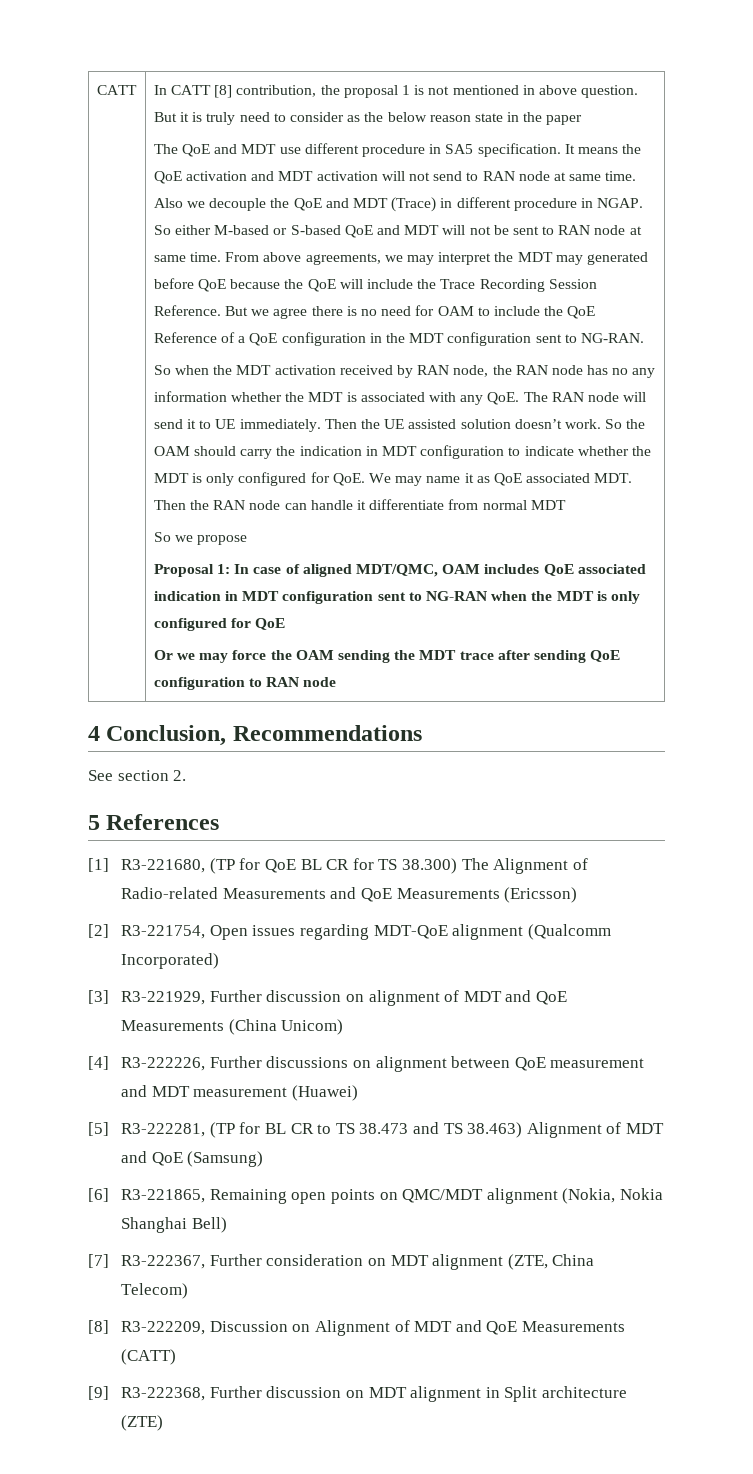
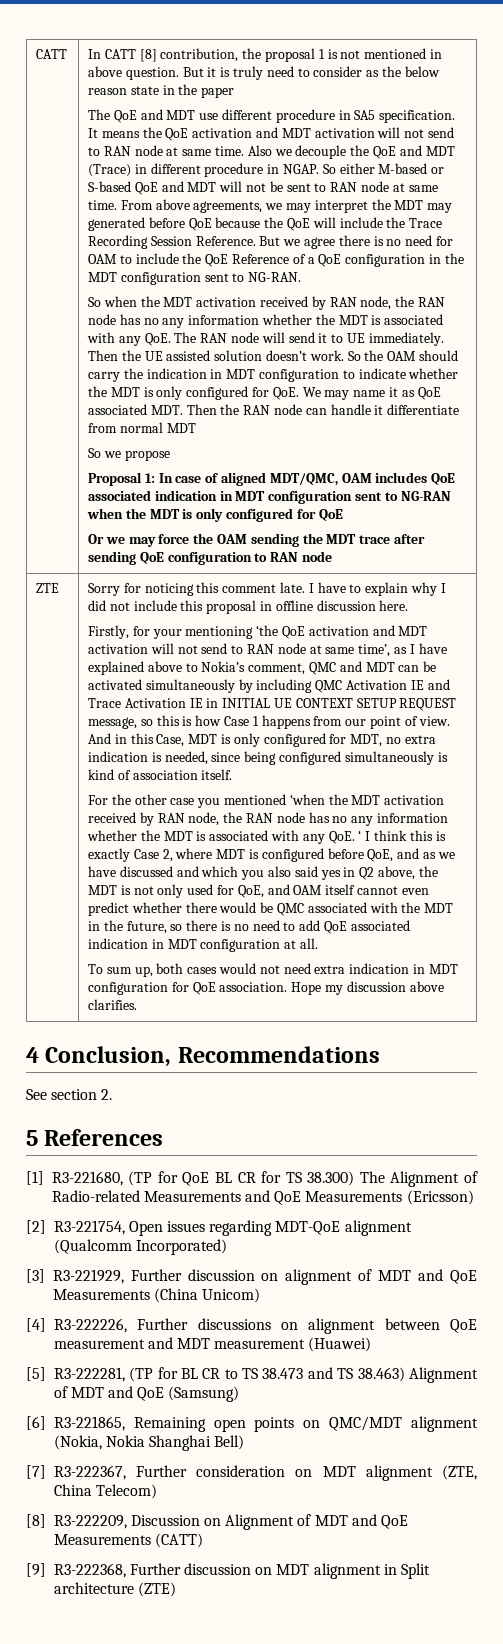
(337, 682) none -> [36,583,60,593] [88,582,446,596] [88,600,409,614] [88,625,428,639] [88,643,447,657] [88,661,437,675] [88,679,450,693] [88,698,457,711] [88,715,450,729] [88,733,436,747] [88,751,448,765] [88,769,233,780] [88,794,445,808] [88,812,448,826] [87,830,446,844] [88,848,455,862] [88,866,438,880] [88,884,429,898] [88,902,454,916] [88,920,410,934] [88,938,319,952] [88,963,458,977] [88,981,444,995] [88,999,138,1010] // ZTE | Sorry for noticing this comment late. I have to explain why I did not include this proposal in offline discussion here. // Firstly, for your mentioning ‘the QoE activation and MDT activation will not send to RAN node at same time’, as I have explained above to Nokia’s comment, QMC and MDT can be activated simultaneously by including QMC Activation IE and Trace Activation IE in INITIAL UE CONTEXT SETUP REQUEST message, so this is how Case 1 happens from our point of view. And in this Case, MDT is only configured for MDT, no extra indication is needed, since being configured simultaneously is kind of association itself. // For the other case you mentioned ‘when the MDT activation received by RAN node, the RAN node has no any information whether the MDT is associated with any QoE. ‘ I think this is exactly Case 2, where MDT is configured before QoE, and as we have discussed and which you also said yes in Q2 above, the MDT is not only used for QoE, and OAM itself cannot even predict whether there would be QMC associated with the MDT in the future, so there is no need to add QoE associated indication in MDT configuration at all. // To sum up, both cases would not need extra indication in MDT configuration for QoE association. Hope my discussion above clarifies.

